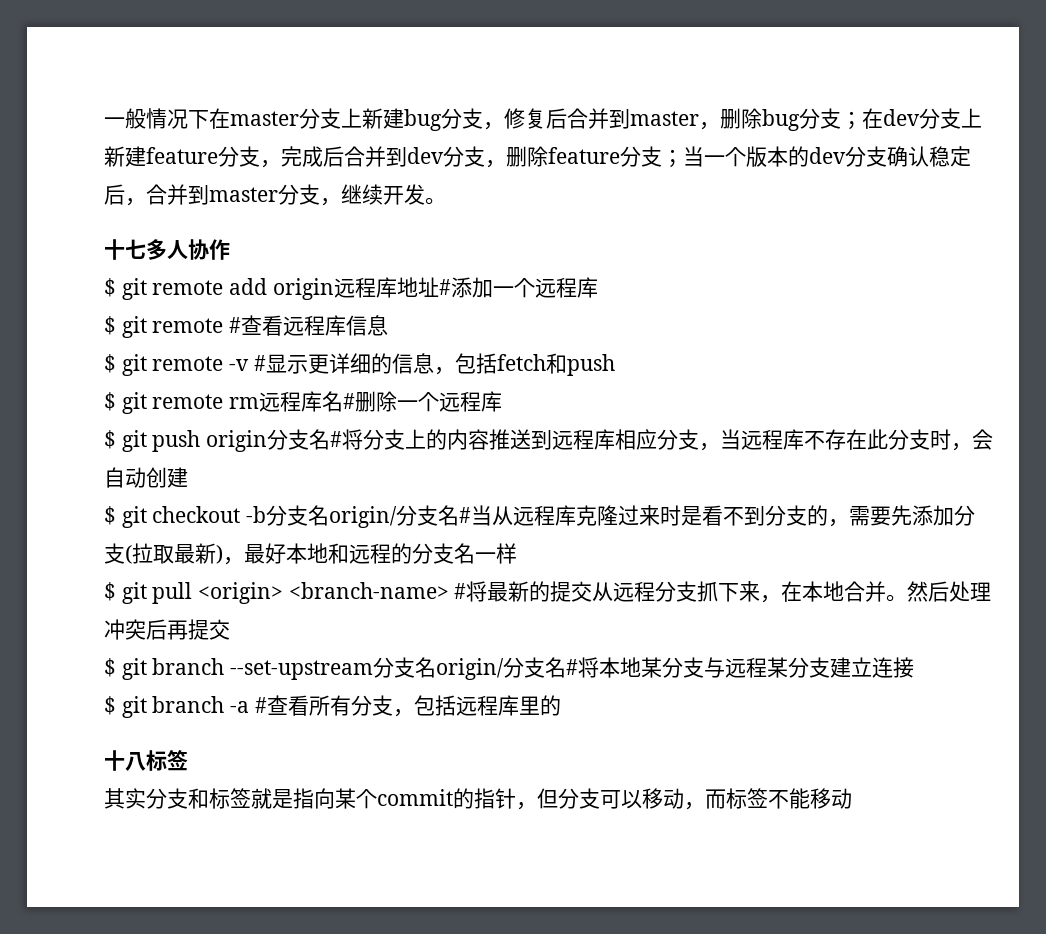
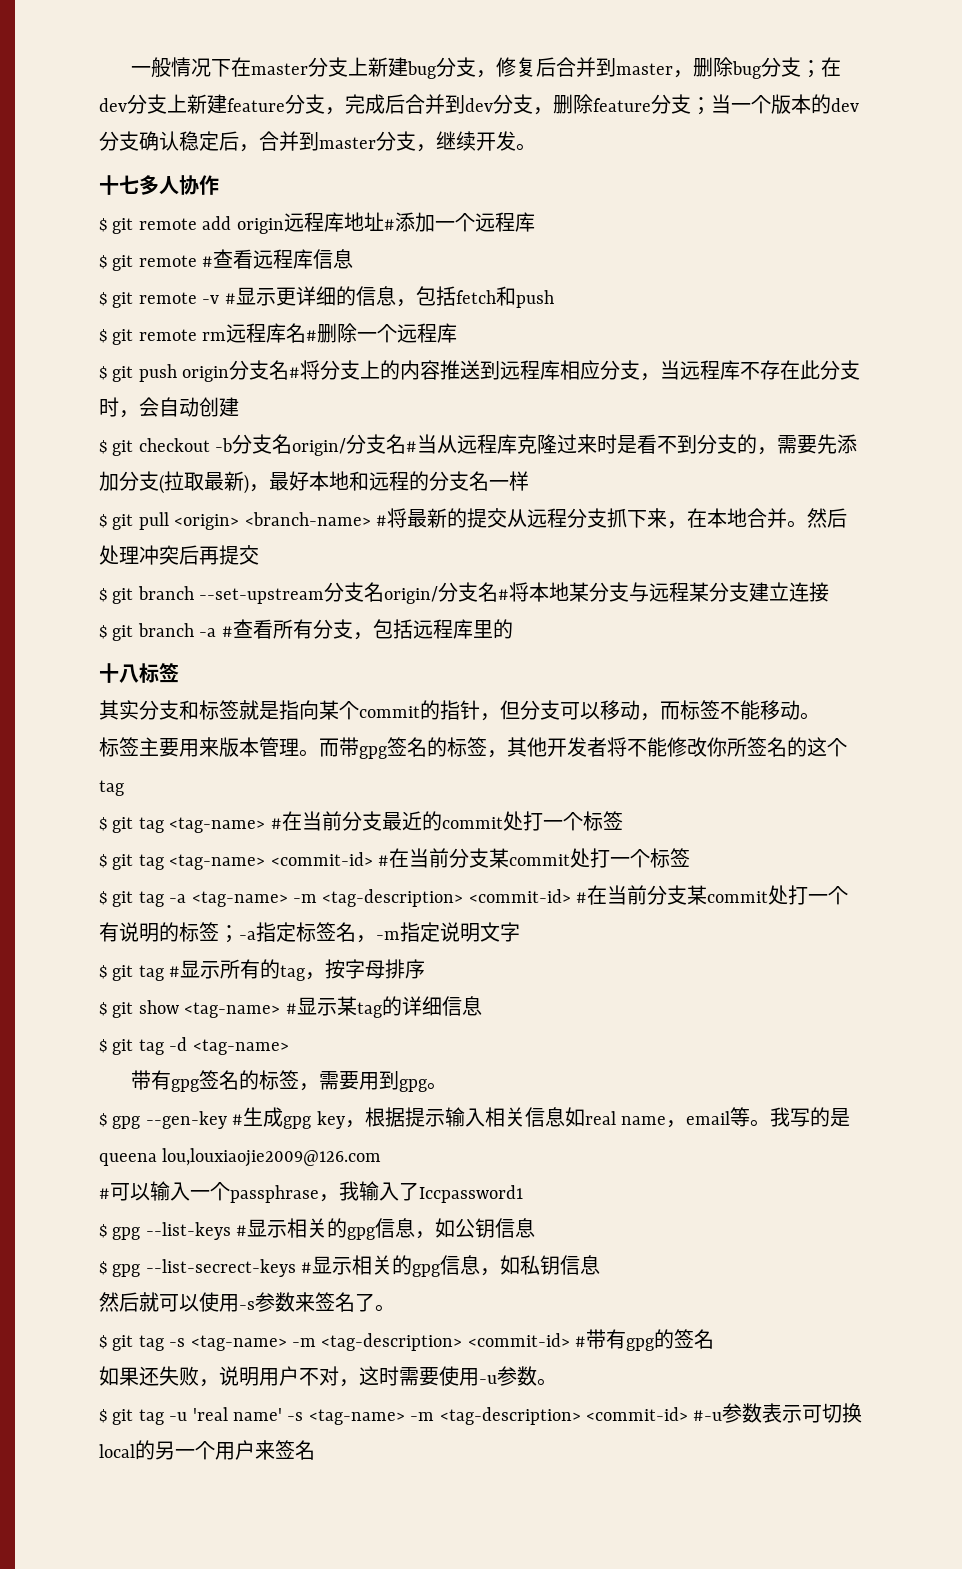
(852, 798) none -> [800,712,820,720] [99,737,847,759] [99,780,124,796] [99,811,623,833] [99,848,690,870] [99,885,849,907] [99,922,520,943] [99,959,426,981] [99,996,482,1018] [99,1037,289,1055] [130,1070,447,1092] [99,1107,850,1129] [99,1148,382,1167] [99,1181,523,1203] [99,1218,536,1240] [99,1255,601,1277] [99,1292,395,1312] [99,1329,715,1351] [99,1366,557,1387] [99,1403,863,1425] [99,1440,315,1460] 。 // 标签主要用来版本管理。而带gpg签名的标签，其他开发者将不能修改你所签名的这个tag // $ git tag <tag-name> #在当前分支最近的commit处打一个标签 // $ git tag <tag-name> <commit-id> #在当前分支某commit处打一个标签 // $ git tag -a <tag-name> -m <tag-description> <commit-id> #在当前分支某commit处打一个有说明的标签；-a指定标签名，-m指定说明文字 // $ git tag #显示所有的tag，按字母排序 // $ git show <tag-name> #显示某tag的详细信息 // $ git tag -d <tag-name> // 带有gpg签名的标签，需要用到gpg。 // $ gpg --gen-key #生成gpg key，根据提示输入相关信息如real name，email等。我写的是queena lou,louxiaojie2009@126.com // #可以输入一个passphrase，我输入了Iccpassword1 // $ gpg --list-keys #显示相关的gpg信息，如公钥信息 // $ gpg --list-secrect-keys #显示相关的gpg信息，如私钥信息 // 然后就可以使用-s参数来签名了。 // $ git tag -s <tag-name> -m <tag-description> <commit-id> #带有gpg的签名 // 如果还失败，说明用户不对，这时需要使用-u参数。 // $ git tag -u 'real name' -s <tag-name> -m <tag-description> <commit-id> #-u参数表示可切换local的另一个用户来签名

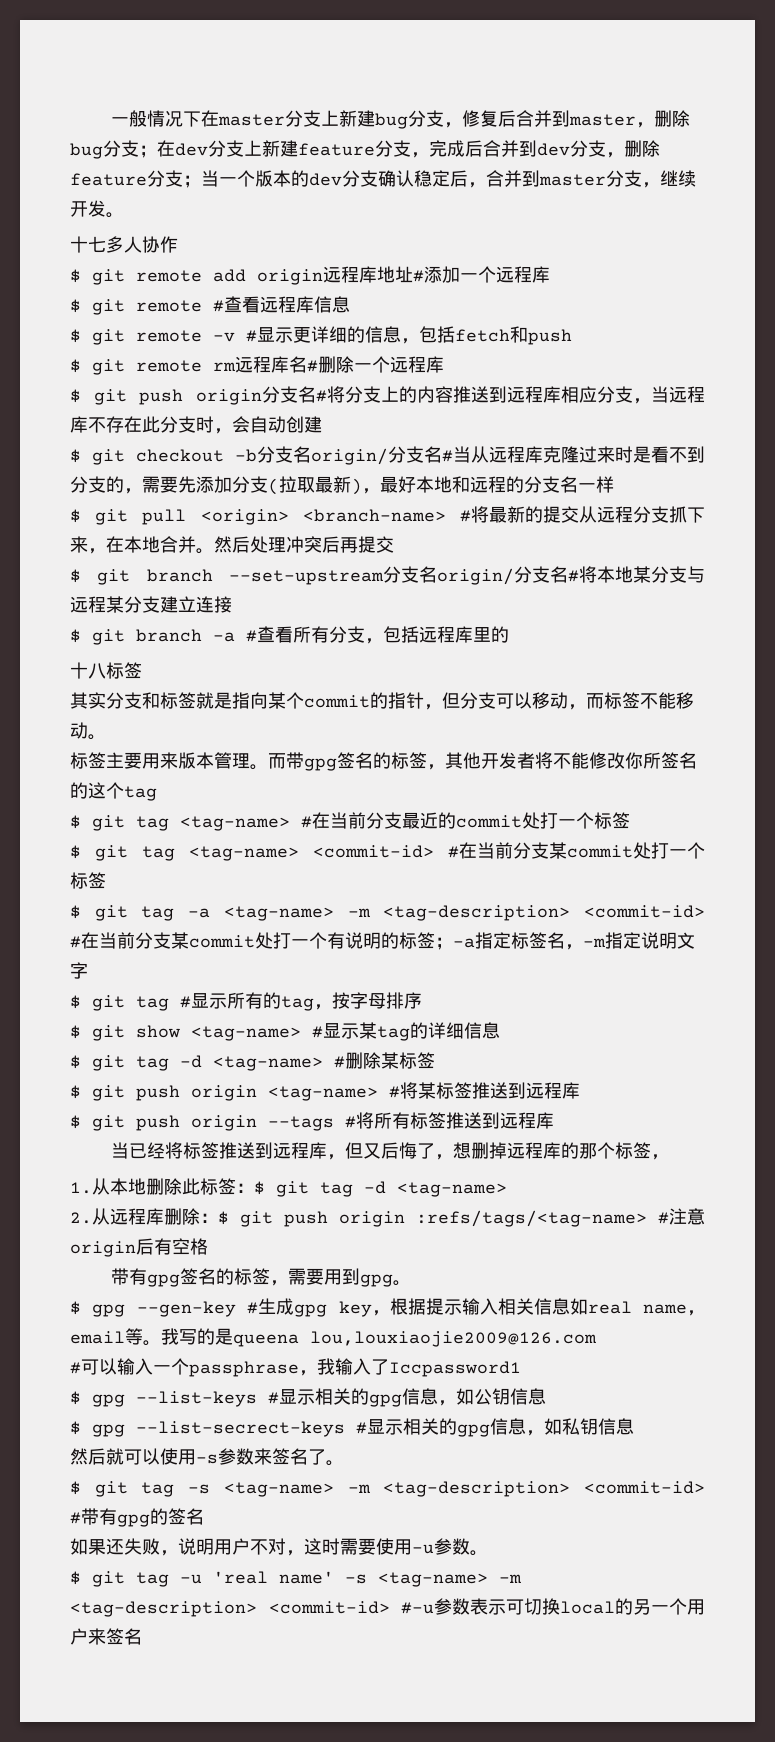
(289, 1047) none -> [334,1052,435,1069] [70,1082,580,1101] [70,1112,554,1131] [110,1142,669,1160] [70,1178,507,1197] [70,1208,705,1227] [70,1238,208,1257] #删除某标签 // $ git push origin <tag-name> #将某标签推送到远程库 // $ git push origin --tags #将所有标签推送到远程库 // 当已经将标签推送到远程库，但又后悔了，想删掉远程库的那个标签， // 1.从本地删除此标签：$ git tag -d <tag-name> // 2.从远程库删除：$ git push origin :refs/tags/<tag-name> #注意origin后有空格

